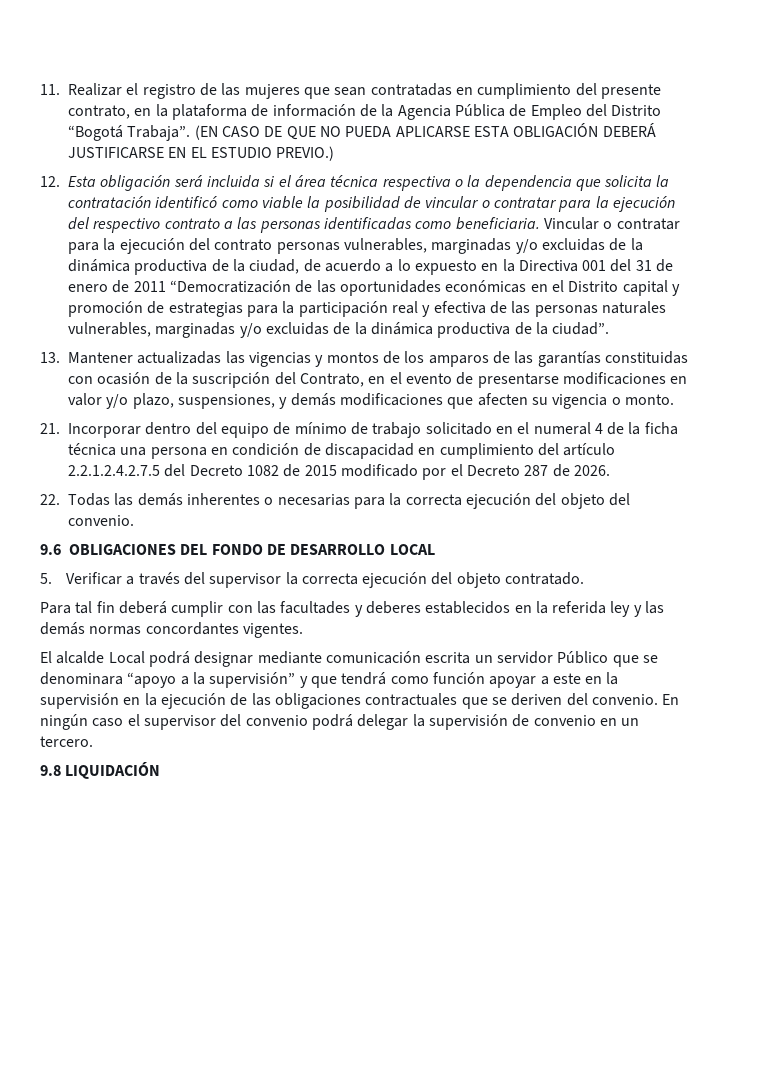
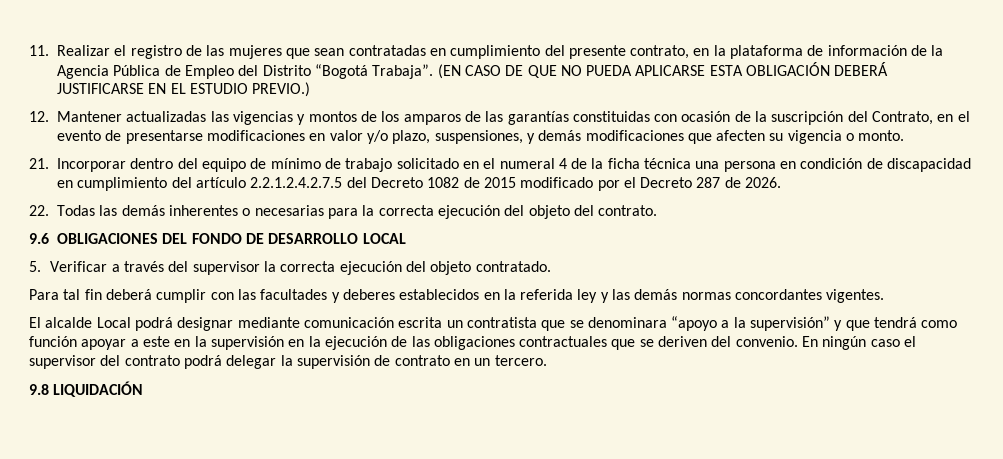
[68,175,670,191] [68,196,675,212] [68,217,680,233] [68,238,643,254] [68,259,674,275] [68,280,680,296] [68,301,666,317] [68,322,610,338] [40,352,60,363] Esta obligación será incluida si el área técnica respectiva o la dependencia que solicita la contratación identificó como viable la posibilidad de vincular o contratar para la ejecución del respectivo contrato a las personas identificadas como beneficiaria. Vincular o contratar para la ejecución del contrato personas vulnerables, marginadas y/o excluidas de la dinámica productiva de la ciudad, de acuerdo a lo expuesto en la Directiva 001 del 31 de enero de 2011 “Democratización de las oportunidades económicas en el Distrito capital y promoción de estrategias para la participación real y efectiva de las personas naturales vulnerables, marginadas y/o excluidas de la dinámica productiva de la ciudad”. // 13. -> (49, 116) none
[68,515,134,526] convenio. -> [598,205,658,216] contrato.
[496,651,609,664] servidor Público -> [466,317,537,328] contratista
[245,715,308,726] convenio -> [124,355,180,366] contrato
[533,715,596,726] convenio -> [394,355,450,366] contrato

